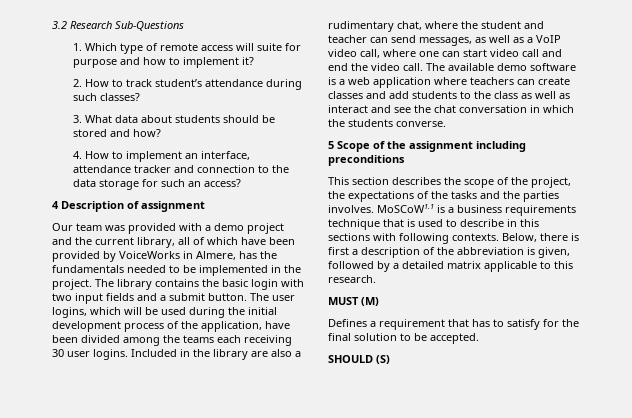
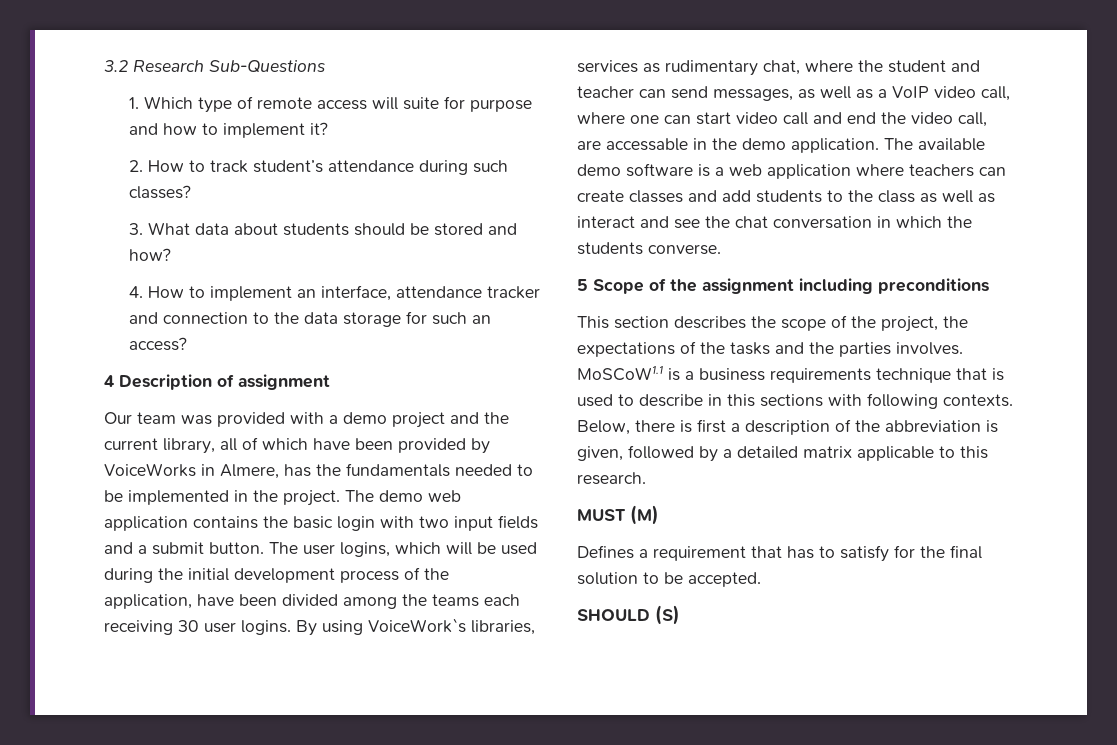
[117,279,152,290] library -> [379,490,461,502] [104,516,188,531] demo web application
[131,349,301,360] Included in the library are also a -> [296,618,535,636] [577,60,660,73] By using VoiceWork`s libraries, services as
[403,63,423,71] call. -> [958,112,987,127] [577,138,879,153] call, are accessable in the demo application.

